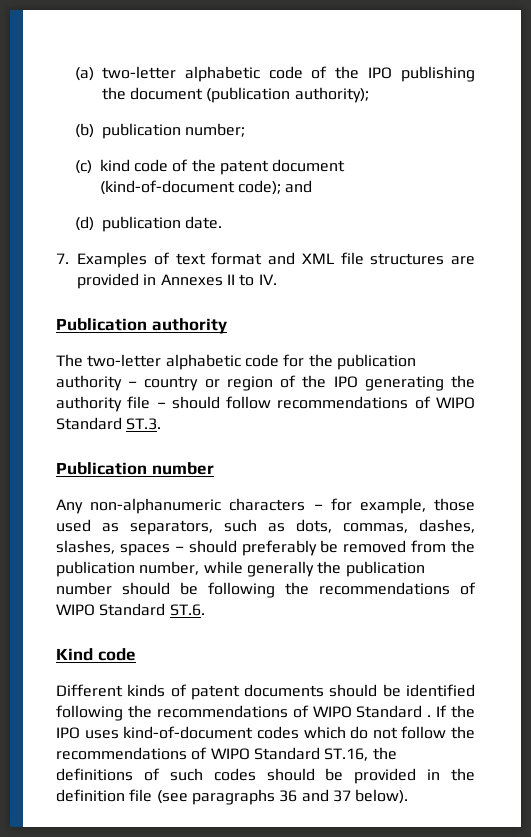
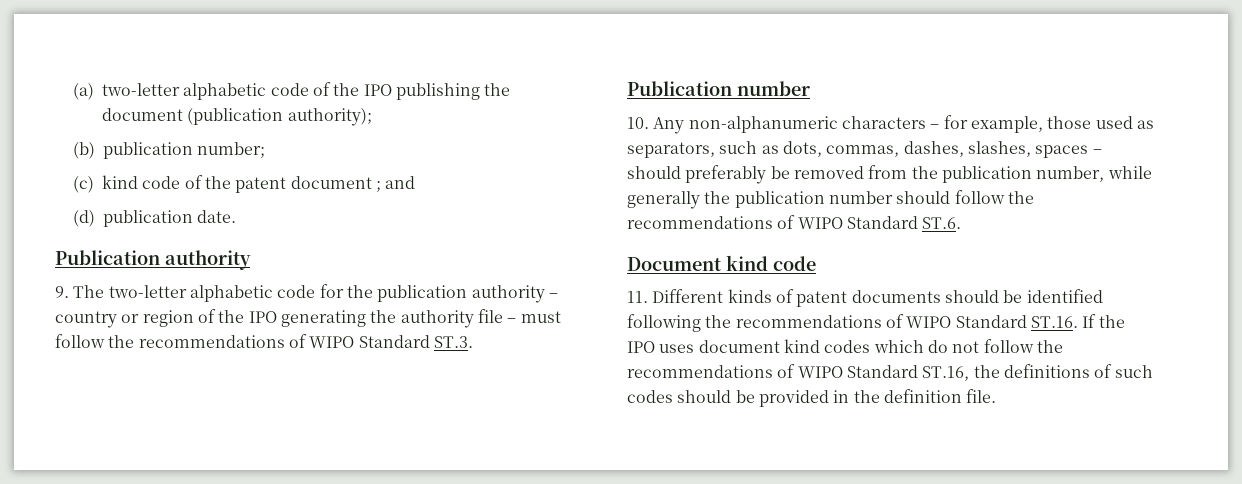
[99,180,282,195] (kind-of-document code); -> [375,181,381,192] ;
[56,252,475,268] [77,273,277,289] // 7. Examples of text format and XML file structures are provided in Annexes II to IV. -> (237, 216) none
(227, 326) none -> [55,286,69,298] 9.
[171,396,272,409] should follow -> [520,311,561,323] [55,334,135,348] must follow the
(214, 468) none -> [627,117,649,129] 10.
[180,582,275,598] be following -> [954,190,1005,204] follow
[56,648,93,661] Kind -> [627,255,768,271] Document kind
(136, 654) none -> [627,291,648,303] 11.
[427,715,432,717] . -> [1030,316,1078,328] ST.16.
[123,726,254,739] kind-of-document -> [698,339,820,353] document kind
[129,789,409,805] file (see paragraphs 36 and 37 below). -> [966,389,997,403] file.

